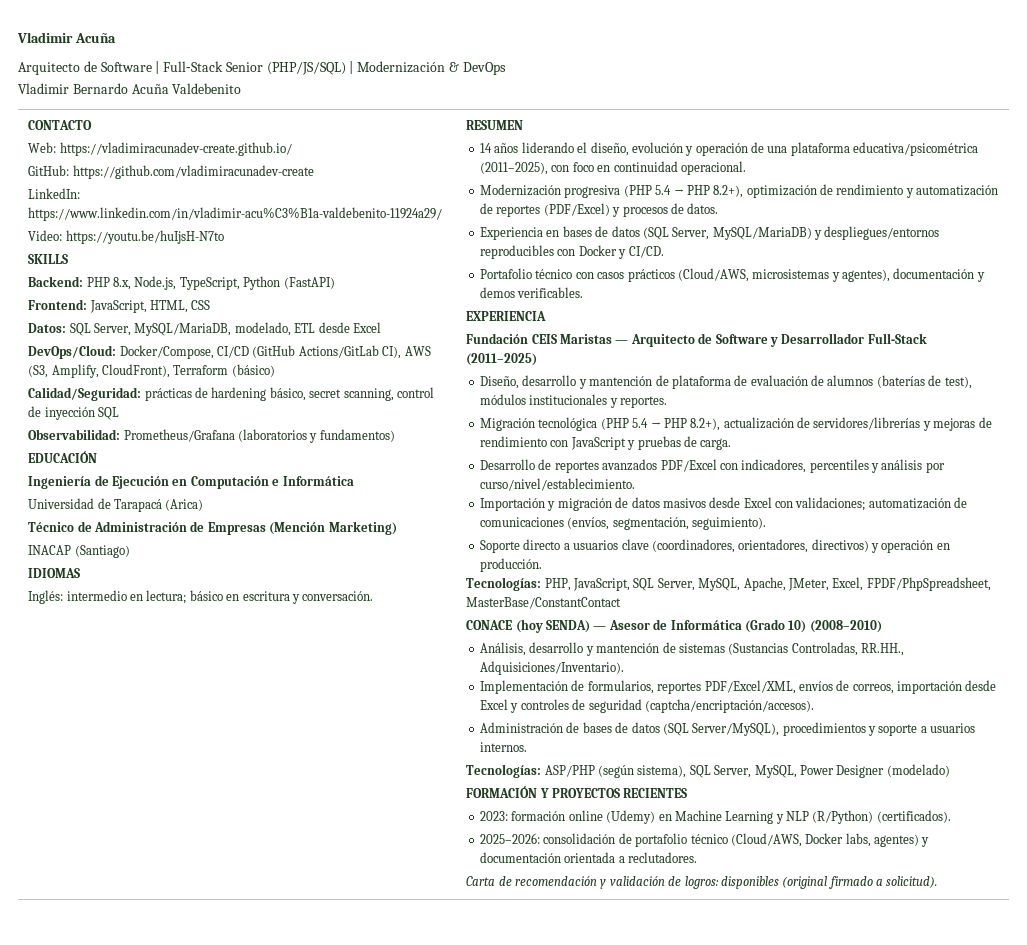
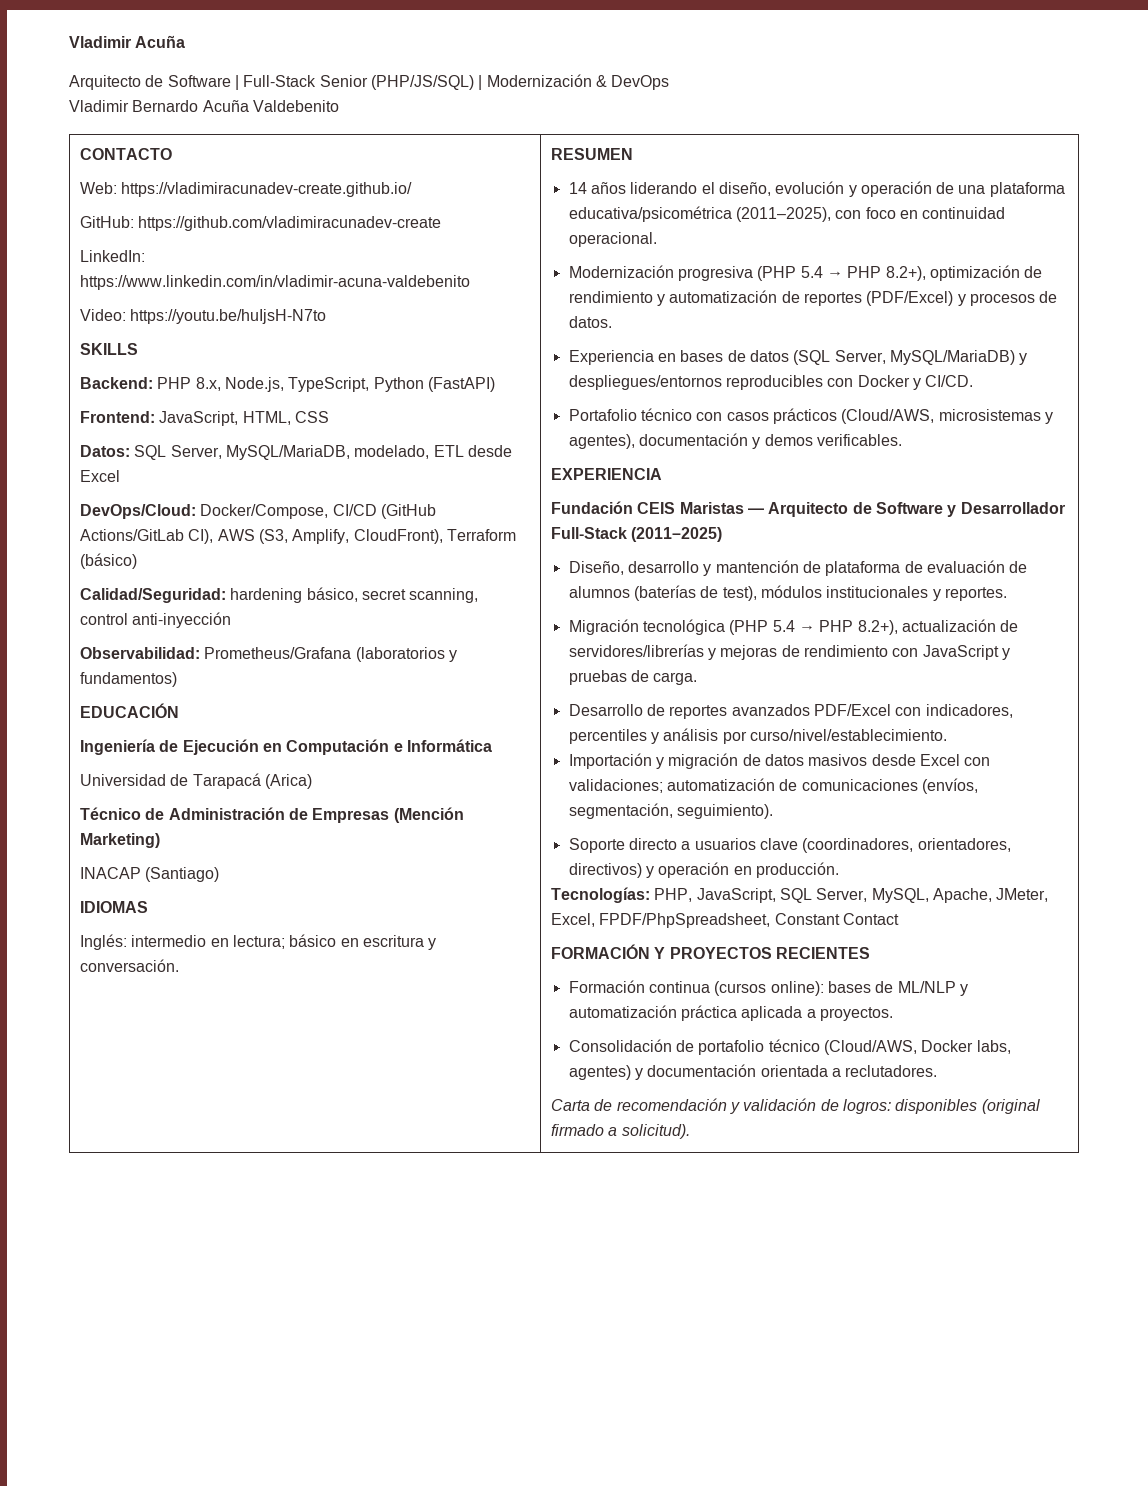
[28,207,443,221] https://www.linkedin.com/in/vladimir-acu%C3%B1a-valdebenito-11924a29/ -> [79,275,470,290] https://www.linkedin.com/in/vladimir-acuna-valdebenito
[144,387,209,401] prácticas de -> (226, 595) none
[28,406,120,420] de inyección SQL -> [132,612,232,628] anti‑inyección
[466,597,622,609] [466,619,882,633] [480,642,905,656] [480,661,625,675] [480,680,997,694] [480,699,814,713] [480,722,976,736] [480,742,528,752] [466,764,950,778] [466,786,688,798] [480,810,951,824] [480,833,616,844] MasterBase/ConstantContact // CONACE (hoy SENDA) — Asesor de Informática (Grado 10) (2008–2010) // Análisis, desarrollo y mantención de sistemas (Sustancias Controladas, RR.HH., Adquisiciones/Inventario). // Implementación de formularios, reportes PDF/Excel/XML, envíos de correos, importación desde Excel y controles de seguridad (captcha/encriptación/accesos). // Administración de bases de datos (SQL Server/MySQL), procedimientos y soporte a usuarios internos. // Tecnologías: ASP/PHP (según sistema), SQL Server, MySQL, Power Designer (modelado) // FORMACIÓN Y PROYECTOS RECIENTES // 2023: formación online (Udemy) en Machine Learning y NLP (R/Python) (certificados). // 2025–2026: consolidación -> [774,913,899,925] [550,944,870,959] [568,980,968,996] [568,1005,893,1021] [568,1039,672,1052] Constant Contact // FORMACIÓN Y PROYECTOS RECIENTES // Formación continua (cursos online): bases de ML/NLP y automatización práctica aplicada a proyectos. // Consolidación

